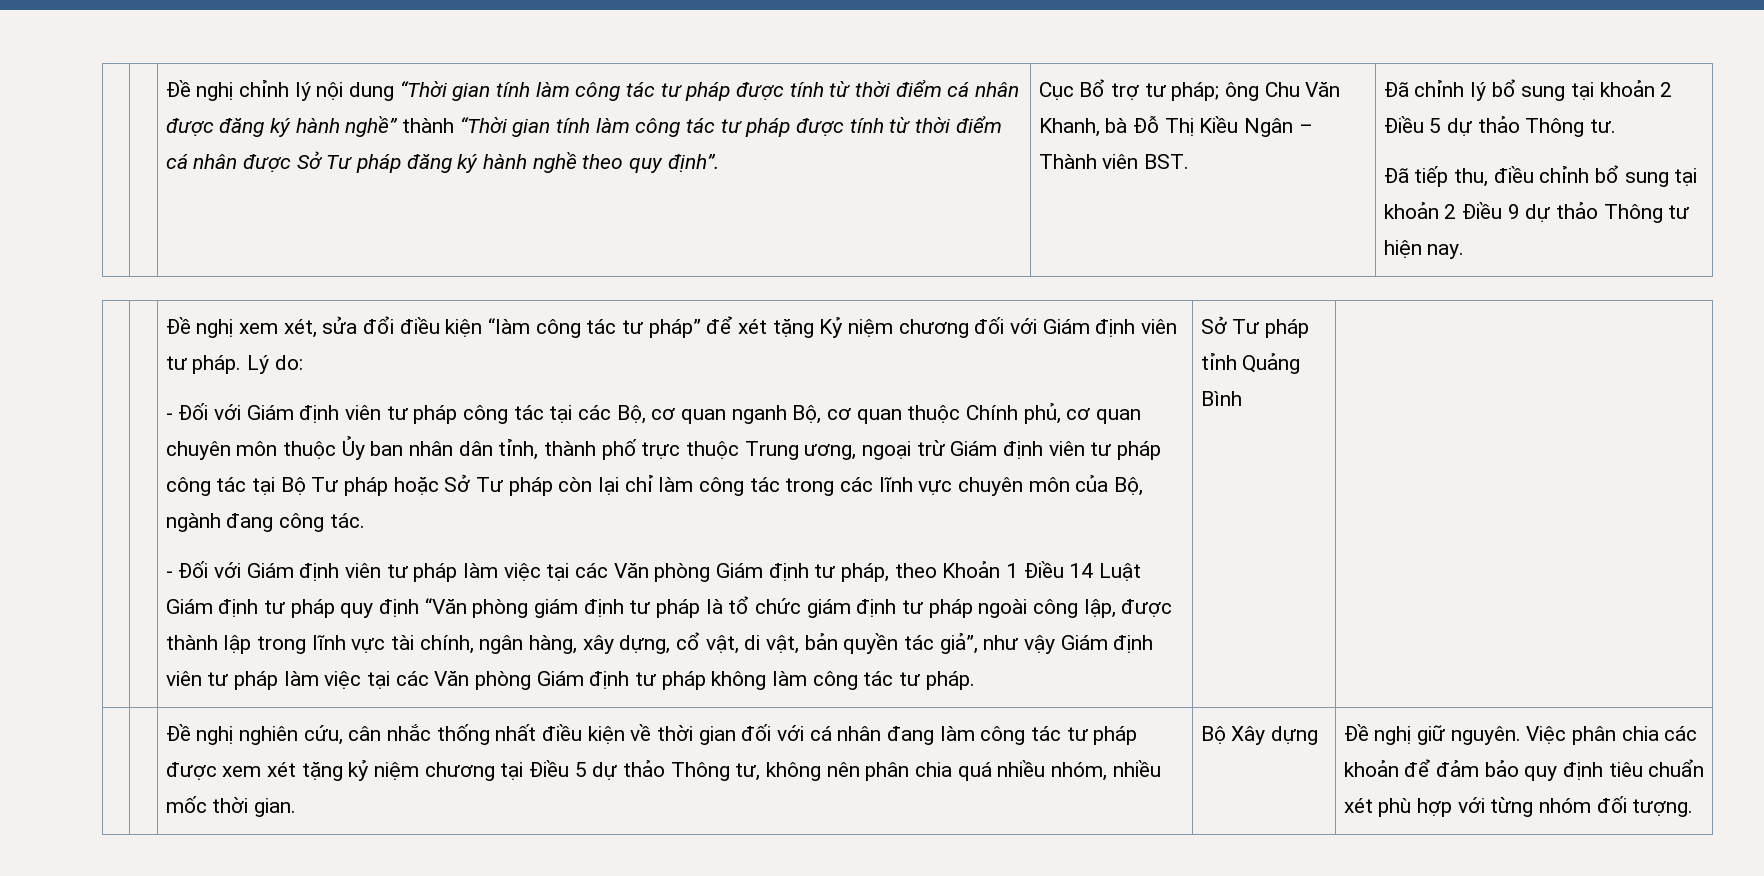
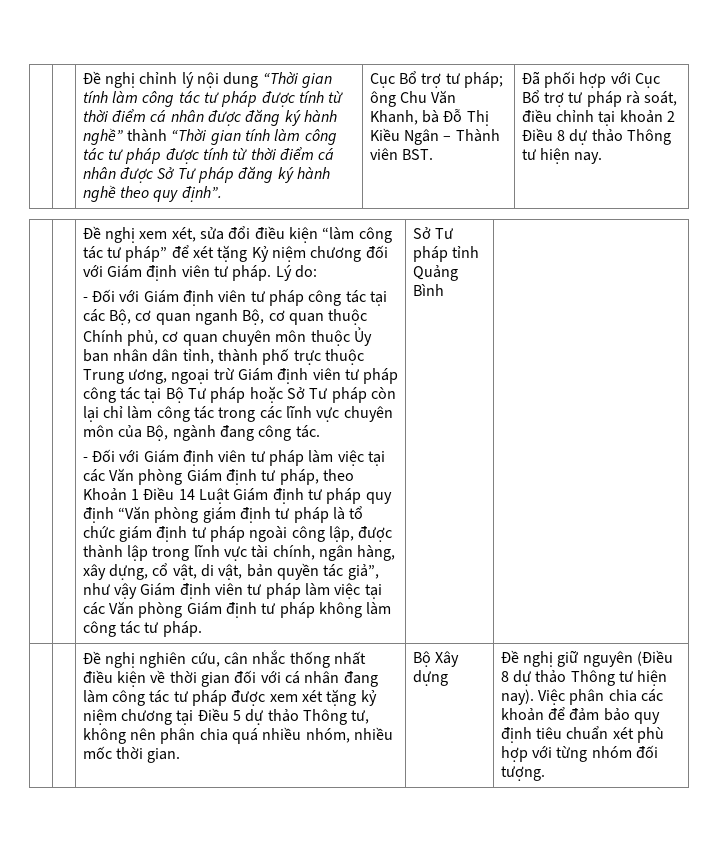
[1414,79,1673,101] [1383,116,1616,137] [1383,165,1698,187] [1383,202,1520,219] chỉnh lý bổ sung tại khoản 2 Điều 5 dự thảo Thông tư. // Đã tiếp thu, điều chỉnh bổ sung tại khoản 2 Điều 9 -> [544,71,660,88] [521,90,678,107] [521,109,675,126] [521,128,566,141] phối hợp với Cục Bổ trợ tư pháp rà soát, điều chỉnh tại khoản 2 Điều 8
[1450,726,1521,745] nguyên. -> [582,650,673,667] [500,670,668,686] [500,689,534,705] nguyên (Điều 8 dự thảo Thông tư hiện nay).

